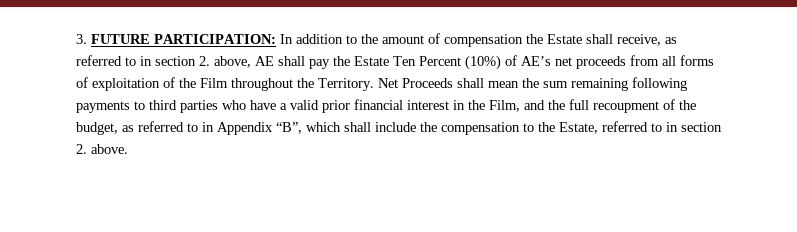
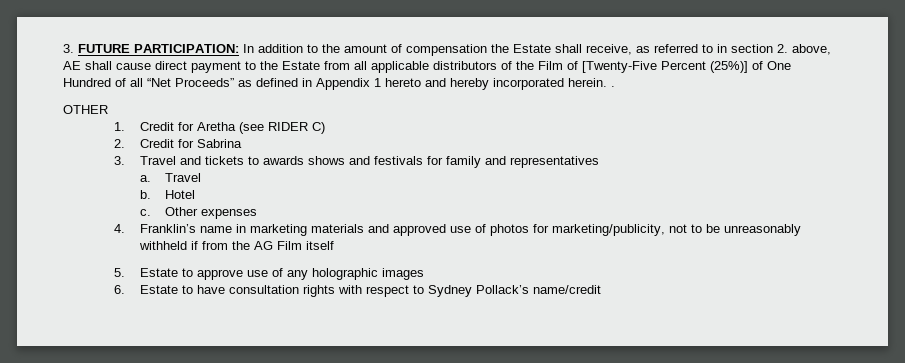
[309,55,714,70] [76,77,687,91] [76,99,696,113] [76,121,722,135] [76,144,128,154] pay the Estate Ten Percent (10%) of AE’s net proceeds from all forms of exploitation of the Film throughout the Territory. Net Proceeds shall mean the sum remaining following payments to third parties who have a valid prior financial interest in the Film, and the full recoupment of the budget, as referred to in Appendix “B”, which shall include the compensation to the Estate, referred to in section 2. above. -> [116,61,791,73] [63,78,615,90] [63,105,108,114] [114,122,325,134] [114,139,242,148] [114,156,599,168] [139,173,202,182] [139,190,196,199] [139,207,258,219] [114,224,801,236] [138,241,334,250] [114,268,424,280] [114,285,601,297] cause direct payment to the Estate from all applicable distributors of the Film of [Twenty-Five Percent (25%)] of One Hundred of all “Net Proceeds” as defined in Appendix 1 hereto and hereby incorporated herein. . // OTHER // 1. Credit for Aretha (see RIDER C) // 2. Credit for Sabrina // 3. Travel and tickets to awards shows and festivals for family and representatives // a. Travel // b. Hotel // c. Other expenses // 4. Franklin’s name in marketing materials and approved use of photos for marketing/publicity, not to be unreasonably withheld if from the AG Film itself // 5. Estate to approve use of any holographic images // 6. Estate to have consultation rights with respect to Sydney Pollack’s name/credit

